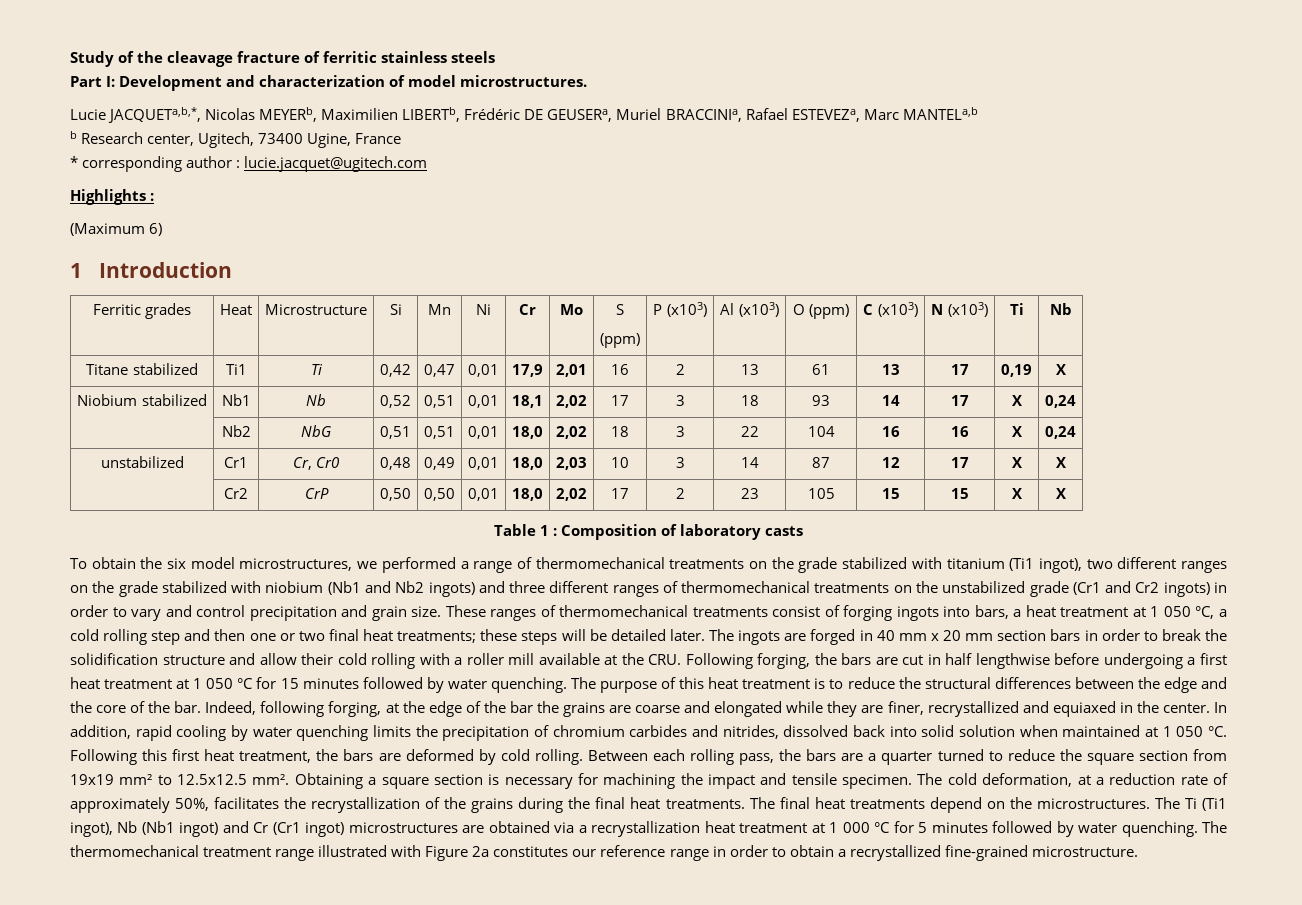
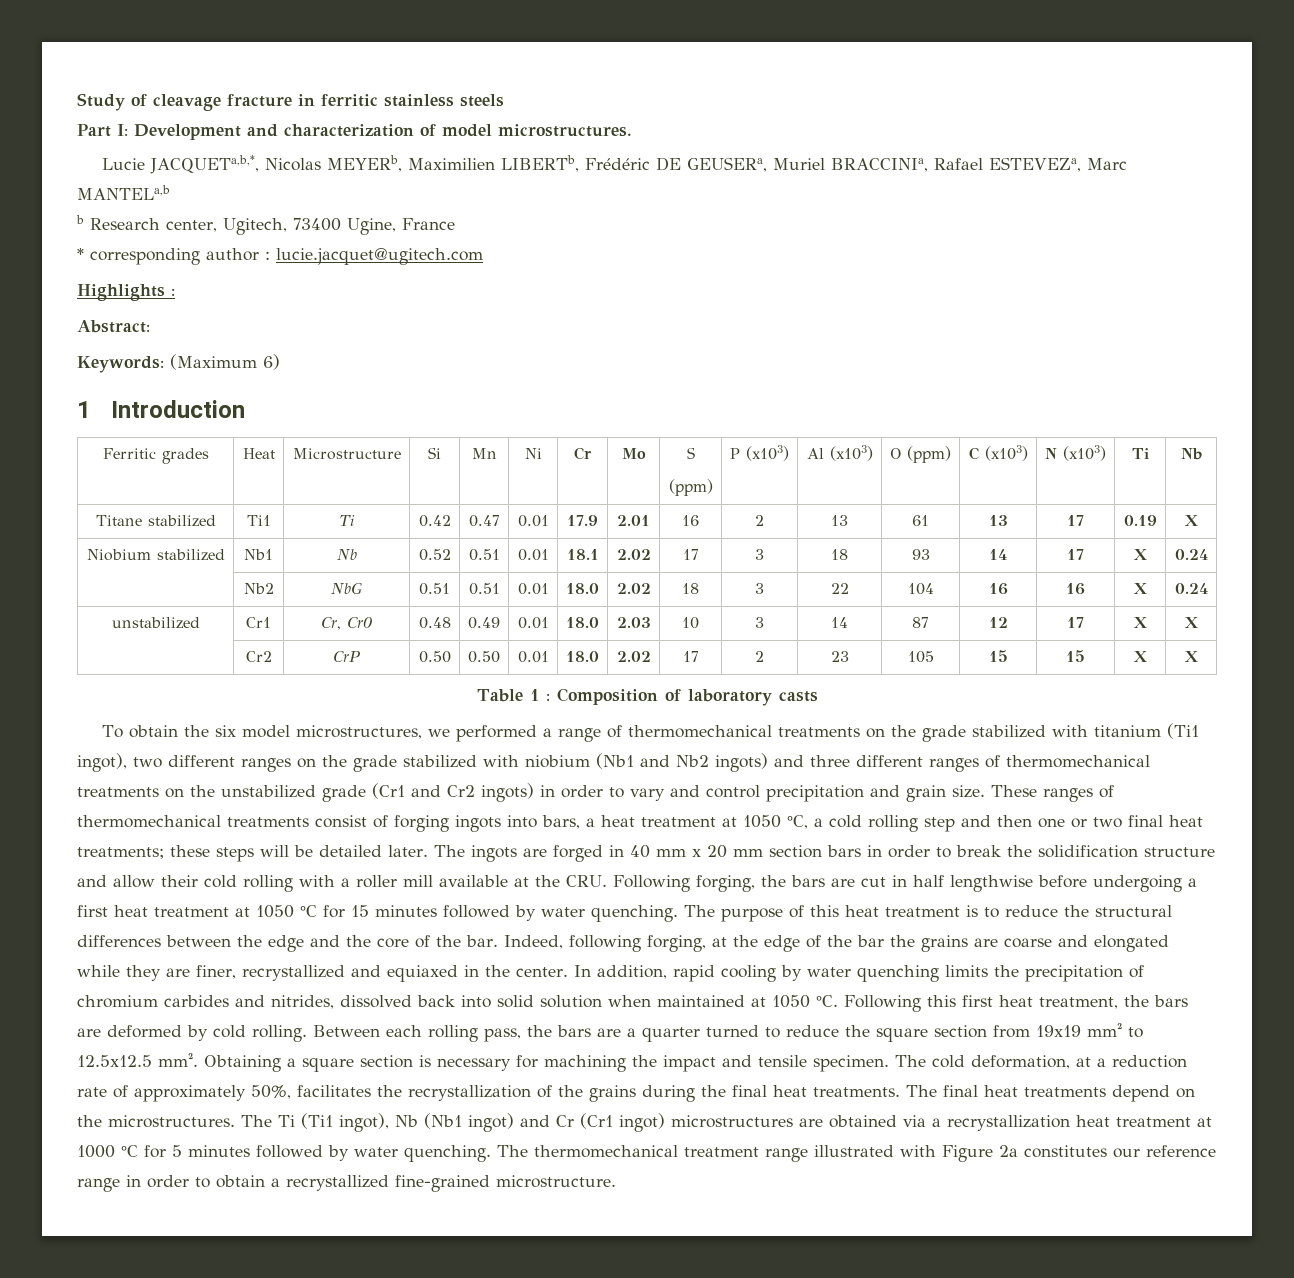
[137,51,164,63] the -> (147, 100) none
[304,51,321,63] of -> [298,94,315,106] in
(155, 197) none -> [77,320,150,333] [77,356,164,373] Abstract: // Keywords:
[380,364,411,377] [424,364,455,377] [468,364,499,377] [512,364,543,377] [556,364,587,377] 0,42 | 0,47 | 0,01 | 17,9 | 2,01 -> [418,515,451,527] [468,515,500,527] [517,515,549,527] [567,515,598,526] [617,515,650,526] 0.42 | 0.47 | 0.01 | 17.9 | 2.01
[1001,364,1032,377] 0,19 -> [1123,515,1157,526] 0.19
[380,395,411,408] [424,395,455,408] [468,395,499,408] [512,395,543,408] [556,395,587,408] 0,52 | 0,51 | 0,01 | 18,1 | 2,02 -> [418,549,451,561] [468,549,500,561] [517,549,549,561] [566,549,599,560] [616,549,651,560] 0.52 | 0.51 | 0.01 | 18.1 | 2.02
[1045,395,1076,408] 0,24 -> [1174,549,1208,560] 0.24
[380,426,411,439] [424,426,455,439] [468,426,499,439] [512,426,543,439] [556,426,587,439] 0,51 | 0,51 | 0,01 | 18,0 | 2,02 -> [419,583,450,595] [468,583,500,595] [517,583,549,595] [566,583,599,594] [616,583,651,594] 0.51 | 0.51 | 0.01 | 18.0 | 2.02
[1045,426,1076,439] 0,24 -> [1174,583,1208,594] 0.24
[380,457,411,470] [424,457,455,470] [468,457,499,470] [512,457,543,470] [556,457,587,470] 0,48 | 0,49 | 0,01 | 18,0 | 2,03 -> [418,617,451,629] [468,617,500,629] [517,617,549,629] [566,617,599,628] [616,617,651,628] 0.48 | 0.49 | 0.01 | 18.0 | 2.03
[380,488,411,501] [424,488,455,501] [468,488,499,501] [512,488,543,501] [556,488,587,501] 0,50 | 0,50 | 0,01 | 18,0 | 2,02 -> [418,651,451,663] [468,651,500,663] [517,651,549,663] [566,651,599,662] [616,651,651,662] 0.50 | 0.50 | 0.01 | 18.0 | 2.02
[1150,606,1191,617] 1 050 -> [743,815,781,828] 1050
[193,678,234,689] 1 050 -> [256,905,294,918] 1050
[1162,726,1204,737] 1 050 -> [772,995,810,1008] 1050
[829,822,870,833] 1 000 -> [77,1145,115,1158] 1000

